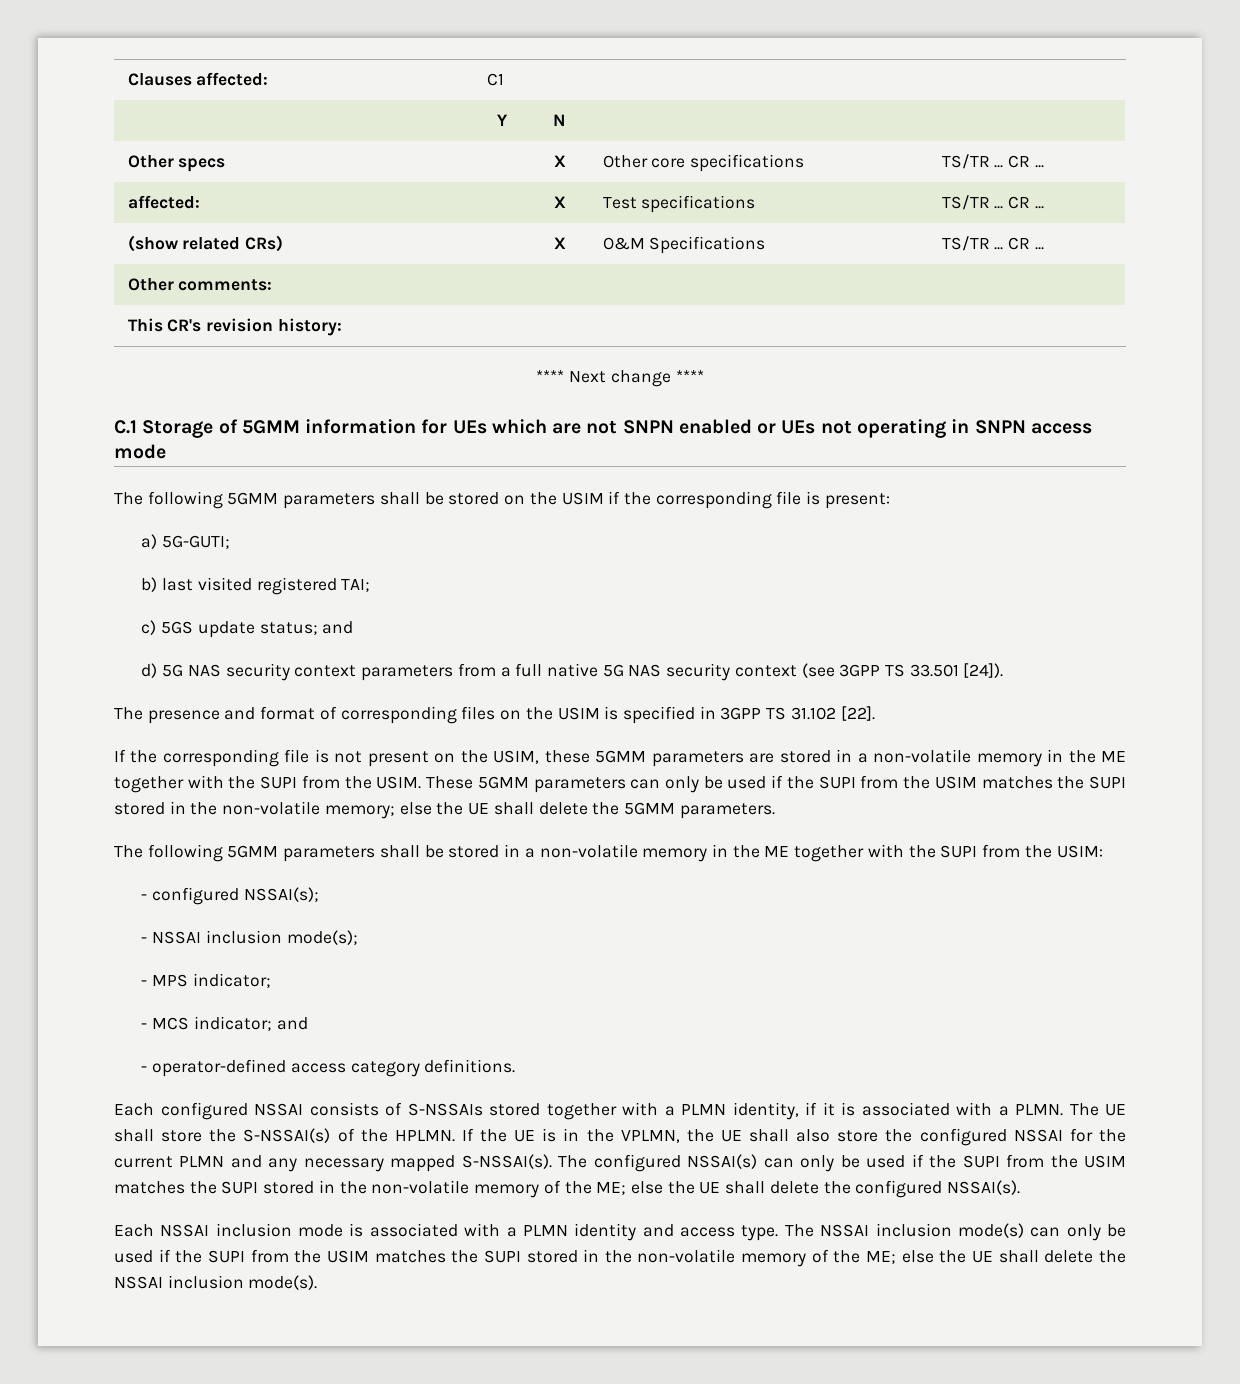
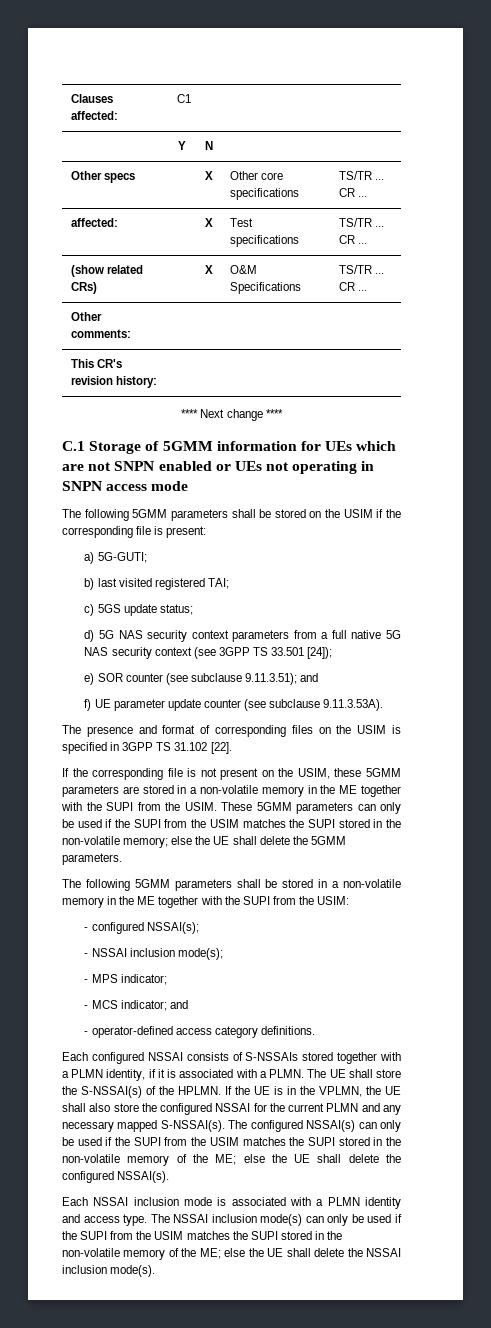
[322,621,354,634] and -> (193, 609) none
[963,663,1004,678] [24]). -> [307,647,333,659] [84,673,319,685] [84,699,384,711] [24]); // e) SOR counter (see subclause 9.11.3.51); and // f) UE parameter update counter (see subclause 9.11.3.53A).

